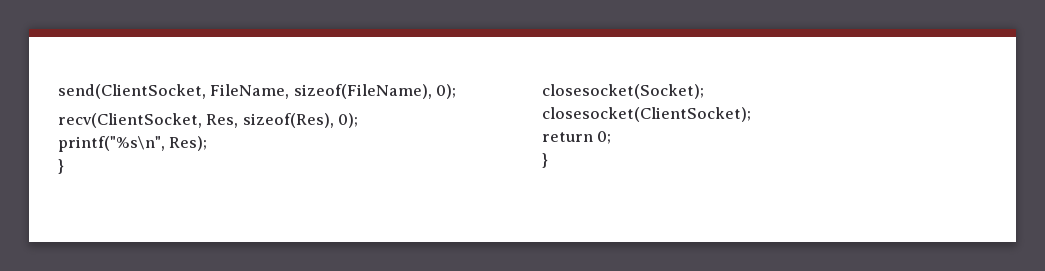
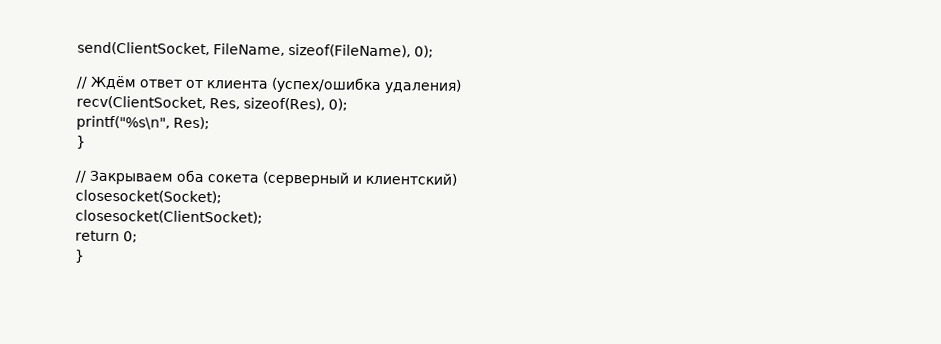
(457, 91) none -> [76,75,462,94] // // Ждём ответ от клиента (успех/ошибка удаления)
(64, 166) none -> [75,169,457,187] // // Закрываем оба сокета (серверный и клиентский)

